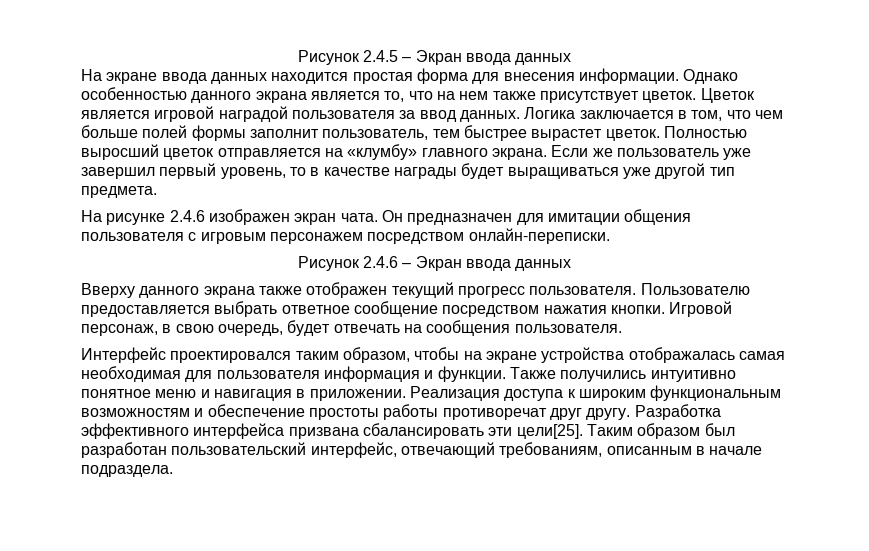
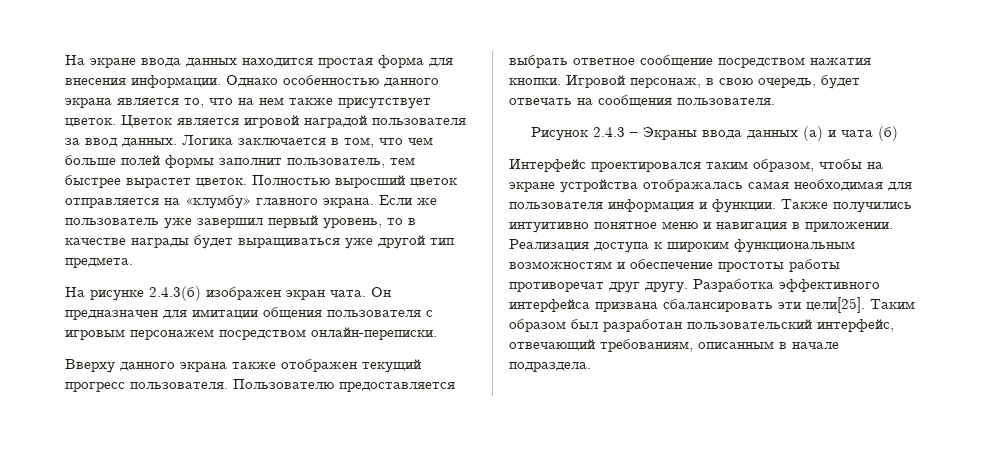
[297,50,572,65] Рисунок 2.4.5 – Экран ввода данных // -> (65, 60) none
[169,210,205,222] 2.4.6 -> [149,286,201,301] 2.4.3(б)
[297,256,572,271] // Рисунок 2.4.6 – Экран ввода данных -> (437, 333) none
(622, 328) none -> [530,126,898,141] // Рисунок 2.4.3 – Экраны ввода данных (а) и чата (б)

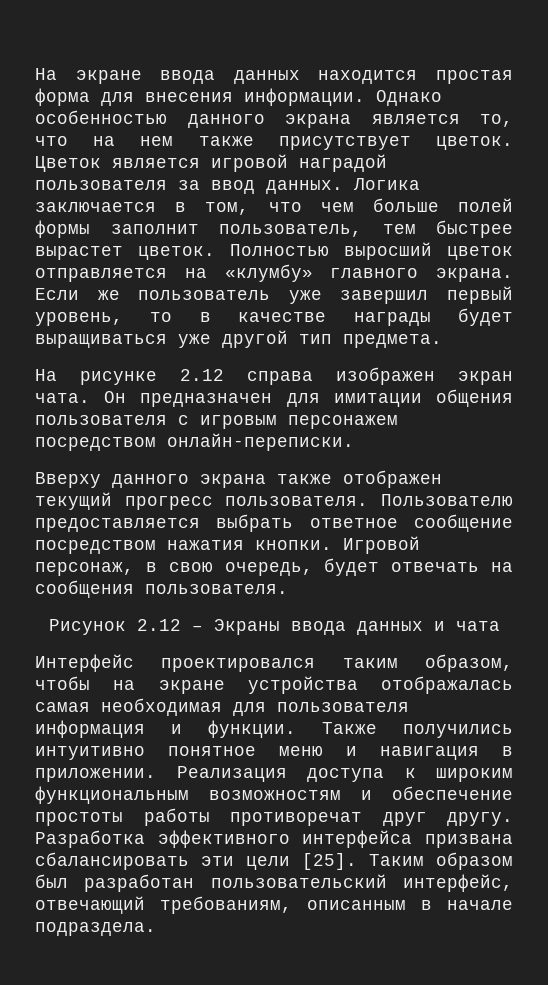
[149,286,201,301] 2.4.3(б) -> [180,369,313,385] 2.12 справа
[592,127,625,137] 2.4.3 -> [136,619,181,631] 2.12
[802,126,823,141] (а) -> (423, 628) none
[877,126,898,141] (б) -> (500, 626) none
[806,297,865,313] цели[25]. -> [246,853,357,870] цели [25].

